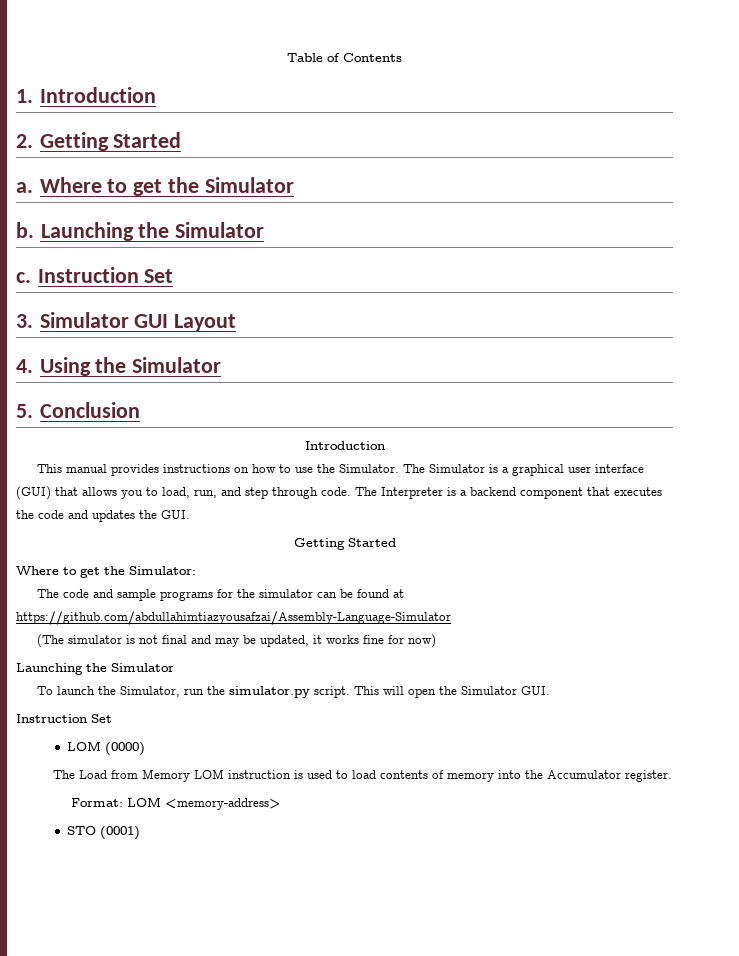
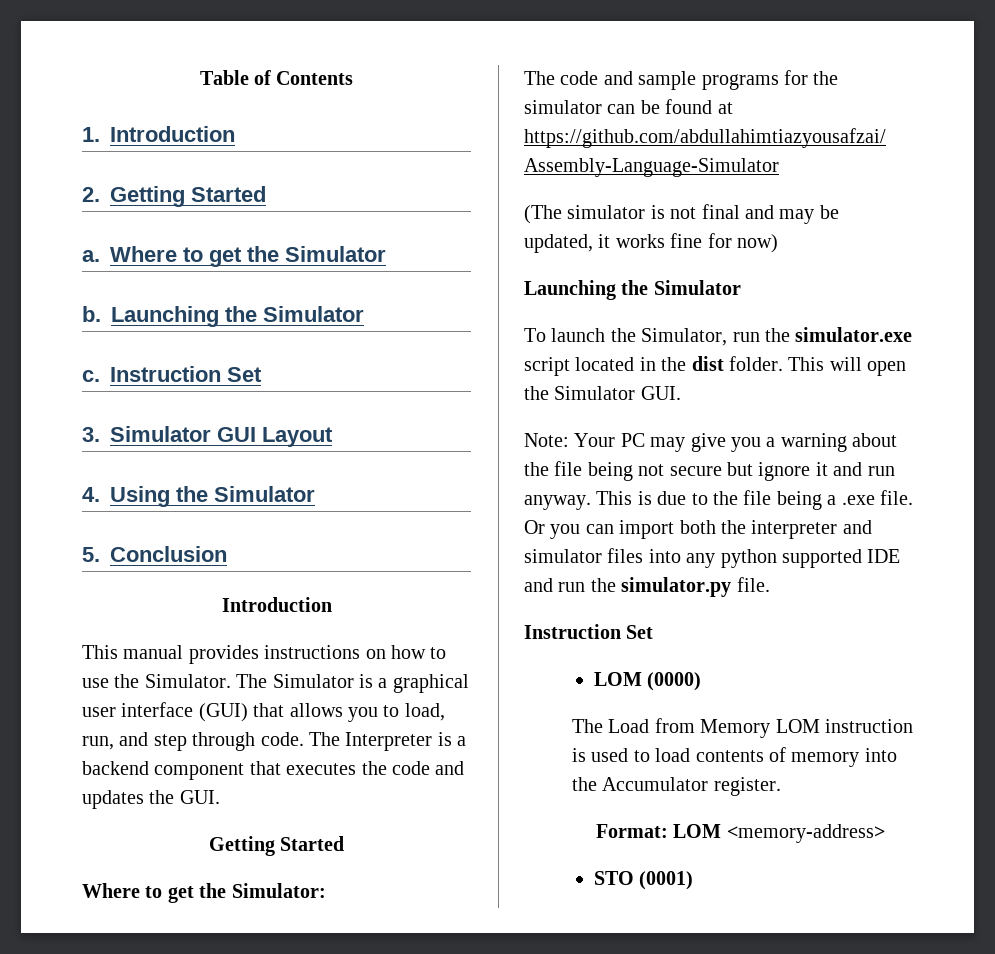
[229,686,351,698] simulator.py script. -> [795,327,913,342] [524,356,783,376] simulator.exe script located in the dist folder.
(551, 690) none -> [524,433,898,452] [524,461,895,481] [524,490,913,510] [524,520,872,539] [524,548,901,568] [524,577,770,597] // Note: Your PC may give you a warning about the file being not secure but ignore it and run anyway. This is due to the file being a .exe file. Or you can import both the interpreter and simulator files into any python supported IDE and run the simulator.py file.

